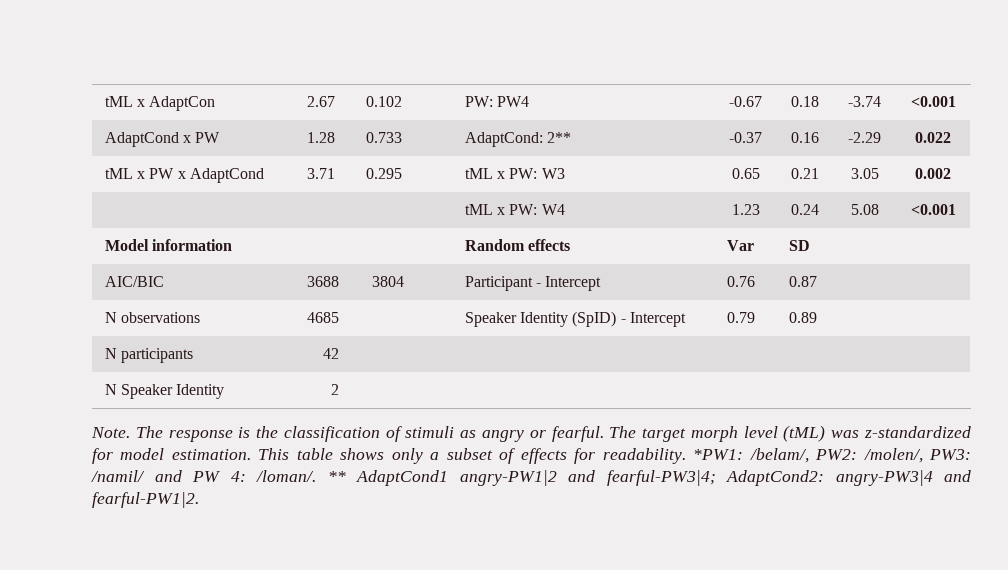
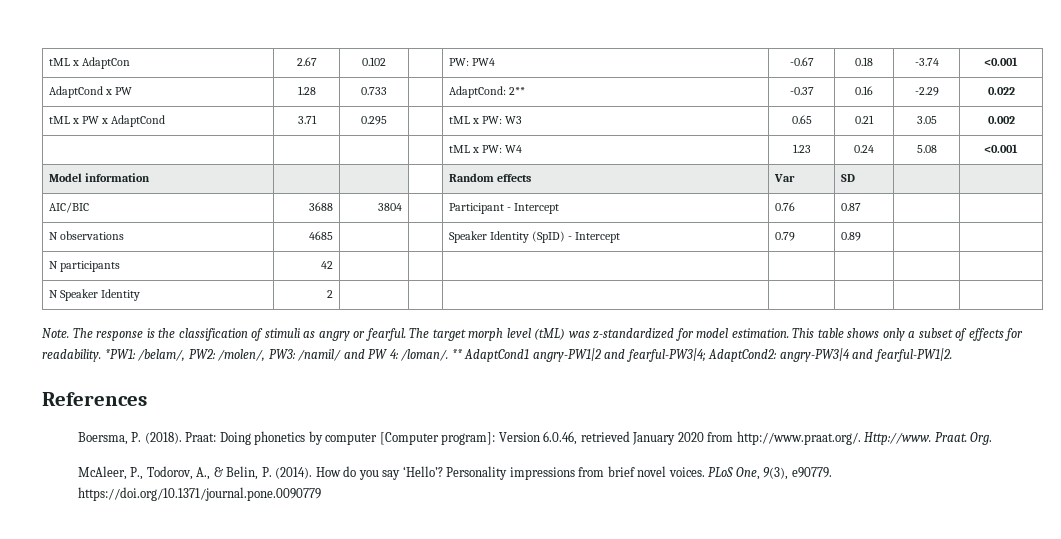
(199, 500) none -> [42,392,147,406] [77,431,993,445] [77,466,832,480] [77,487,321,501] // References // Boersma, P. (2018). Praat: Doing phonetics by computer [Computer program]: Version 6.0.46, retrieved January 2020 from http://www.praat.org/. Http://www. Praat. Org. // McAleer, P., Todorov, A., & Belin, P. (2014). How do you say ‘Hello’? Personality impressions from brief novel voices. PLoS One, 9(3), e90779. https://doi.org/10.1371/journal.pone.0090779

